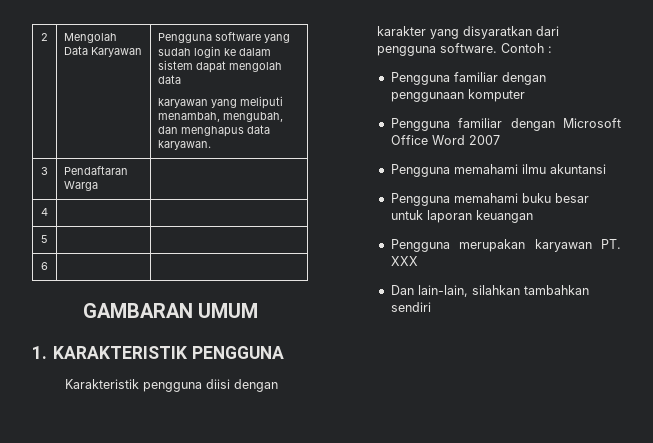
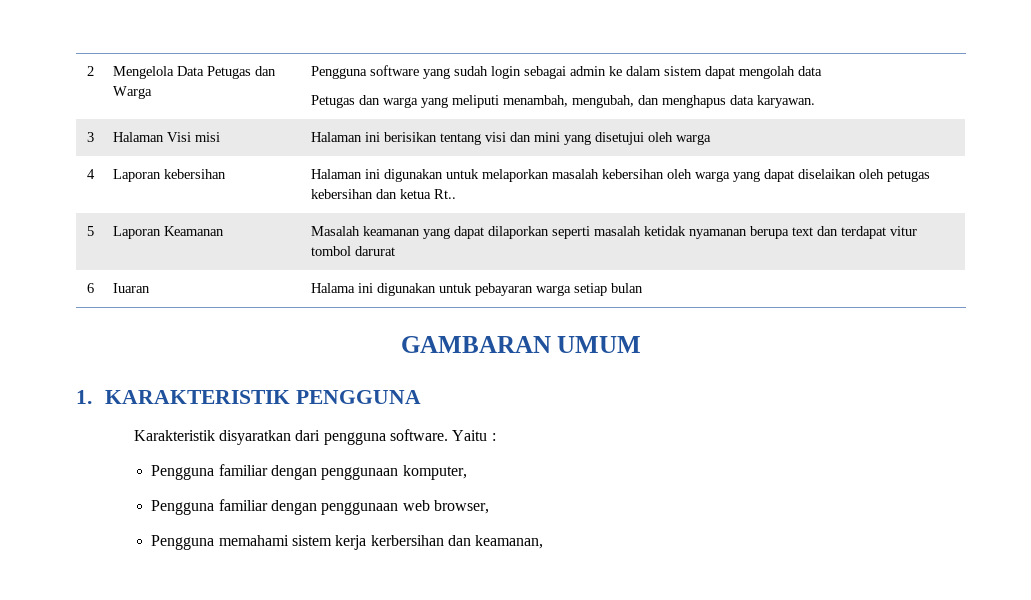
[64,33,118,43] [64,46,143,57] Mengolah Data Karyawan -> [112,66,276,79] [112,86,152,99] Mengelola Data Petugas dan Warga
(222, 52) none -> [523,66,606,79] sebagai admin
[158,98,209,108] karyawan -> [310,95,418,108] Petugas dan warga
[64,166,129,175] [64,181,99,191] [41,208,48,216] [41,235,48,243] [41,262,48,270] Pendaftaran Warga | // 4 | | // 5 | | // 6 | | -> [112,132,220,142] [310,132,711,145] [86,169,95,179] [112,169,226,182] [310,169,930,182] [310,189,456,199] [86,226,94,236] [112,226,224,239] [310,226,917,239] [310,246,395,256] [86,283,94,293] [112,283,150,293] [310,283,643,296] Halaman Visi misi | Halaman ini berisikan tentang visi dan mini yang disetujui oleh warga // 4 | Laporan kebersihan | Halaman ini digunakan untuk melaporkan masalah kebersihan oleh warga yang dapat diselaikan oleh petugas kebersihan dan ketua Rt.. // 5 | Laporan Keamanan | Masalah keamanan yang dapat dilaporkan seperti masalah ketidak nyamanan berupa text dan terdapat vitur tombol darurat // 6 | Iuaran | Halama ini digunakan untuk pebayaran warga setiap bulan
[142,379,278,392] [376,26,459,39] pengguna diisi dengan karakter yang -> (215, 435) none
[500,43,544,53] Contoh -> [452,430,488,441] Yaitu
[467,89,525,102] [390,118,621,131] [390,135,500,145] [390,164,606,177] [390,193,589,206] [390,210,533,223] [390,239,621,252] [390,256,418,266] [390,285,589,297] [390,302,431,312] komputer // Pengguna familiar dengan Microsoft Office Word 2007 // Pengguna memahami ilmu akuntansi // Pengguna memahami buku besar untuk laporan keuangan // Pengguna merupakan karyawan PT. XXX // Dan lain-lain, silahkan tambahkan sendiri -> [402,465,467,480] [151,499,489,515] [151,535,544,550] komputer, // Pengguna familiar dengan penggunaan web browser, // Pengguna memahami sistem kerja kerbersihan dan keamanan,

